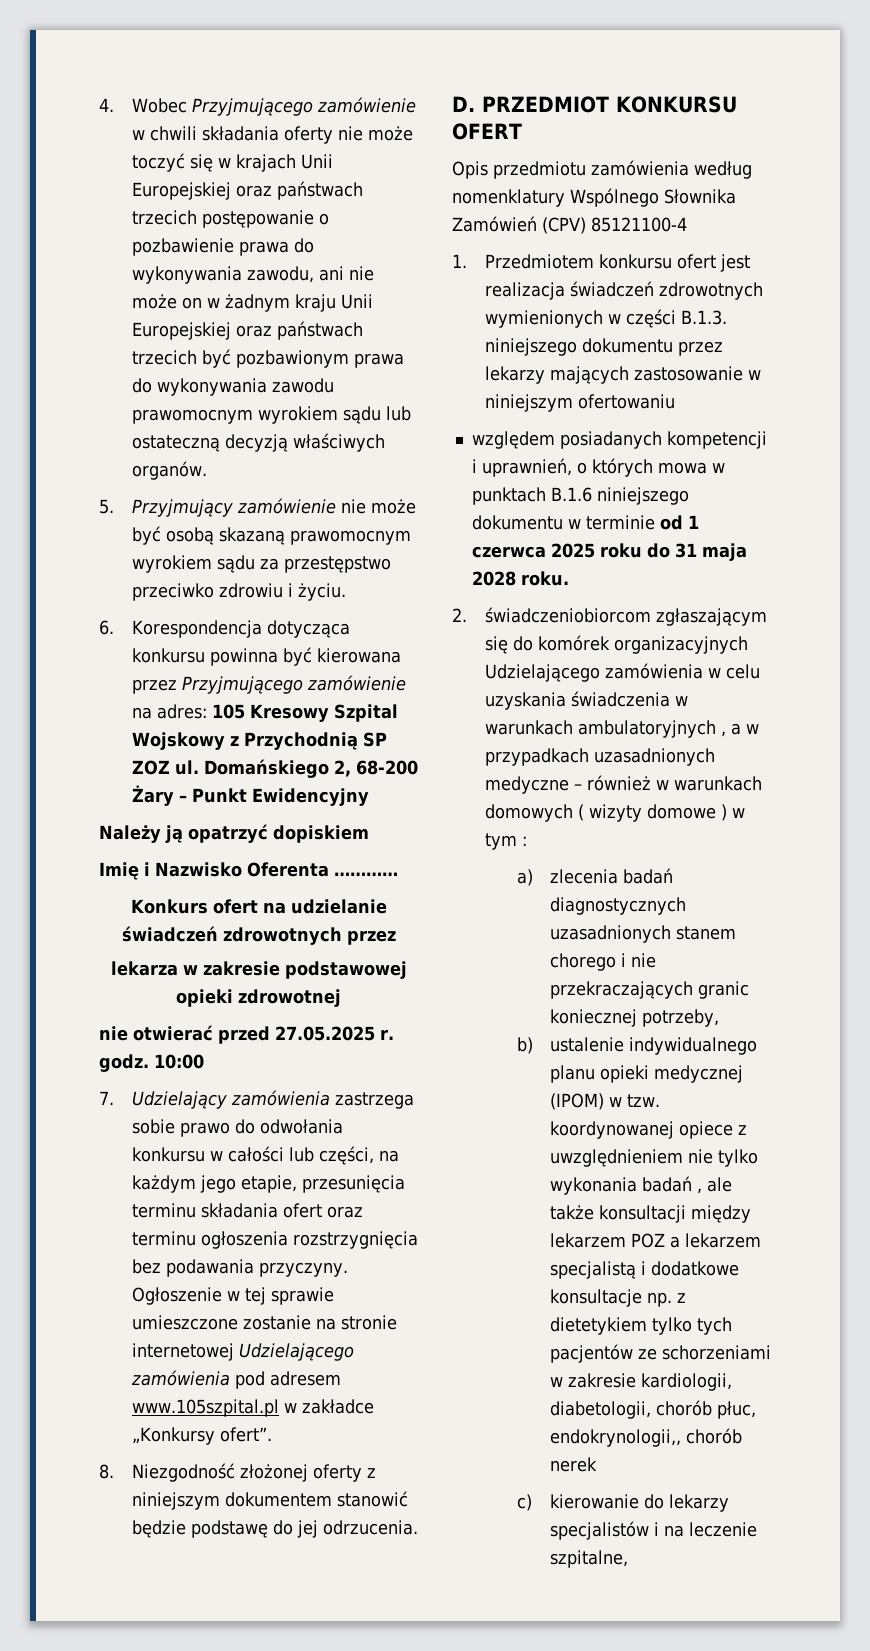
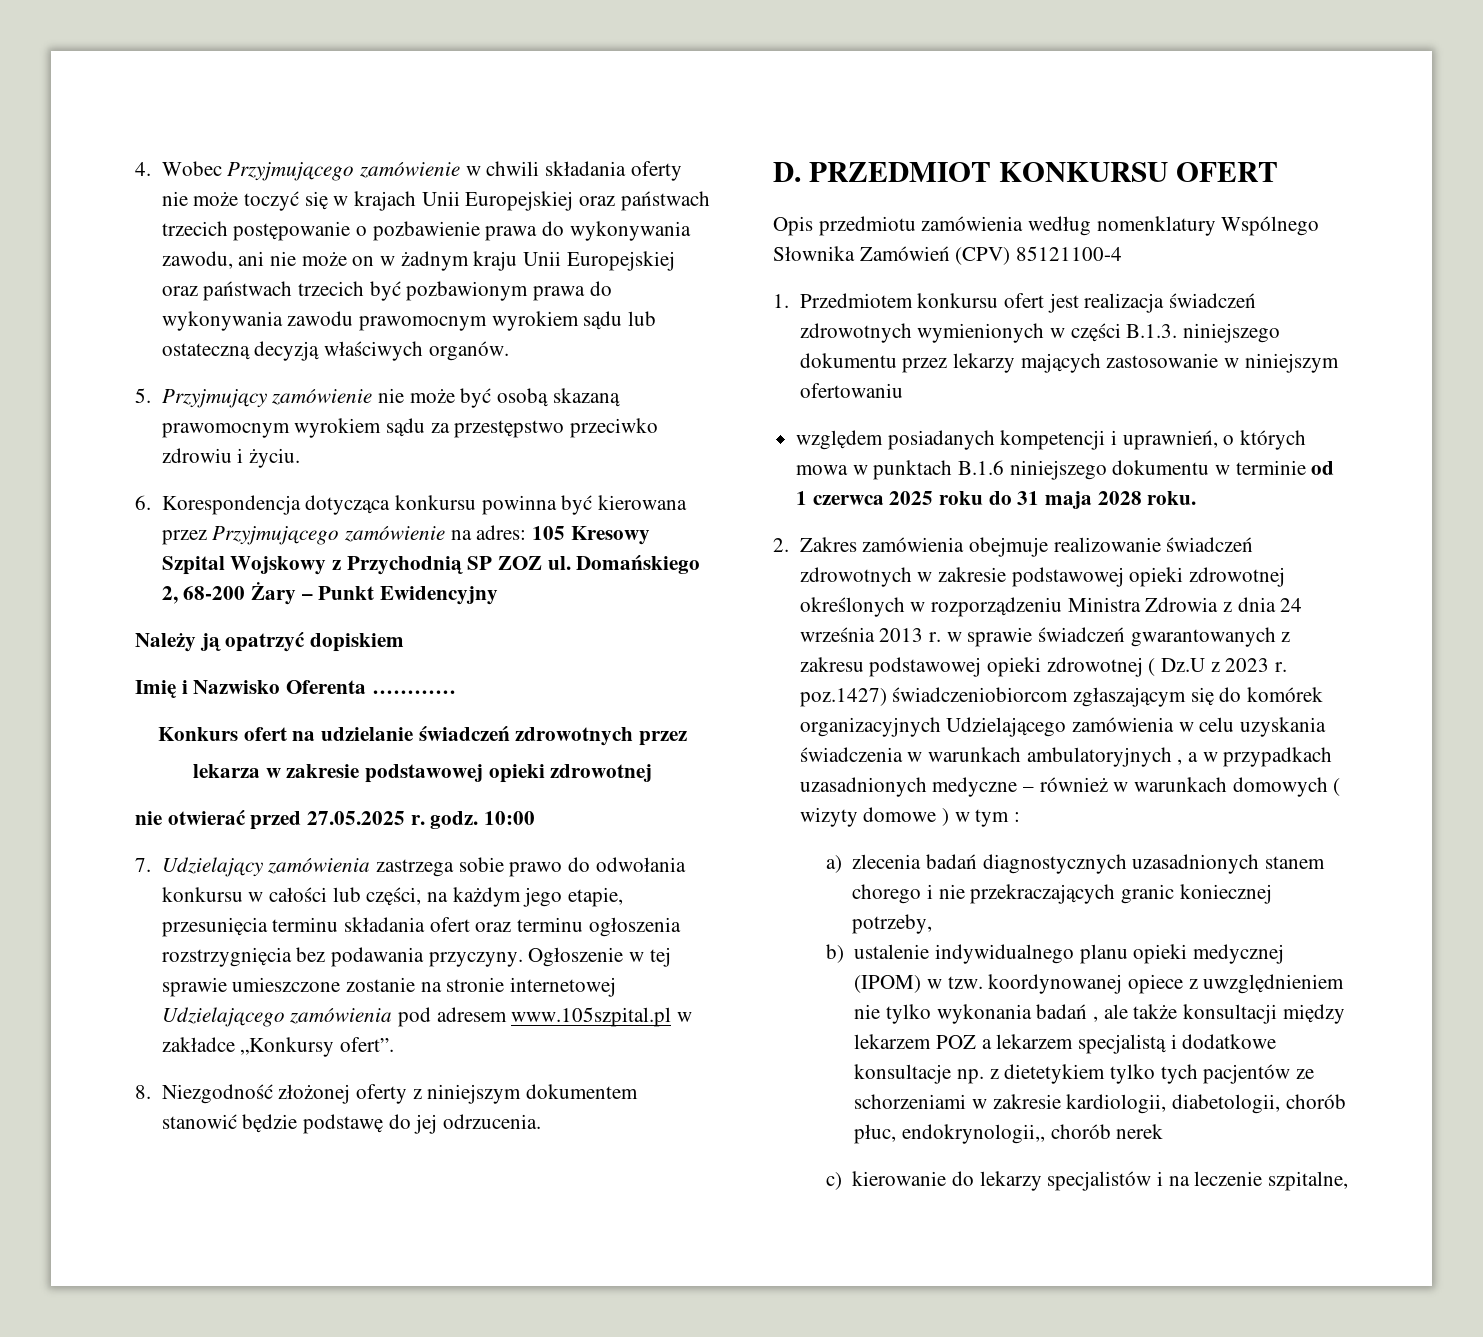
(467, 615) none -> [799,537,1254,557] [799,567,1285,587] [799,597,1303,617] [799,627,1291,647] [799,657,1287,677] [799,688,887,707] Zakres zamówienia obejmuje realizowanie świadczeń zdrowotnych w zakresie podstawowej opieki zdrowotnej określonych w rozporządzeniu Ministra Zdrowia z dnia 24 września 2013 r. w sprawie świadczeń gwarantowanych z zakresu podstawowej opieki zdrowotnej ( Dz.U z 2023 r. poz.1427)

